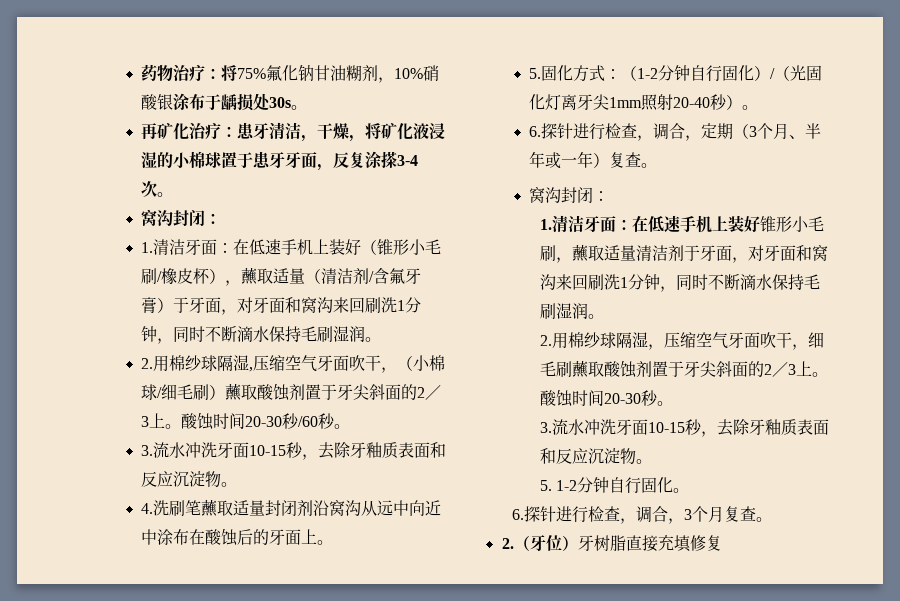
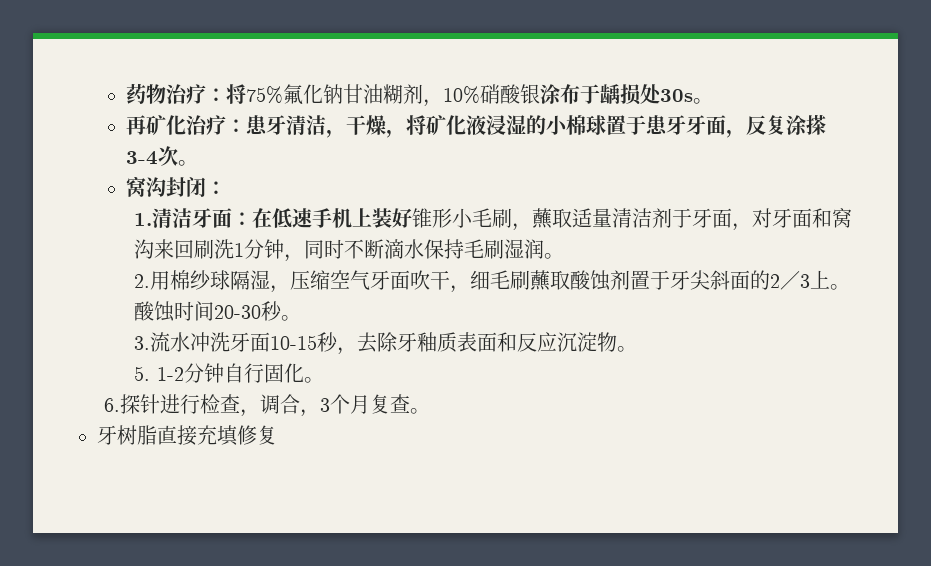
[141,239,442,255] [141,267,422,286] [141,297,422,315] [141,326,382,344] [141,355,446,373] [141,383,442,401] [141,412,351,430] [141,442,447,460] [141,471,238,488] [141,499,442,517] [141,528,334,546] [529,65,823,82] [529,94,759,111] [529,123,822,141] [529,151,658,169] [529,187,610,203] // 1.清洁牙面：在低速手机上装好（锥形小毛刷/橡皮杯），蘸取适量（清洁剂/含氟牙膏）于牙面，对牙面和窝沟来回刷洗1分钟，同时不断滴水保持毛刷湿润。 // 2.用棉纱球隔湿,压缩空气牙面吹干，（小棉球/细毛刷）蘸取酸蚀剂置于牙尖斜面的2／3上。酸蚀时间20-30秒/60秒。 // 3.流水冲洗牙面10-15秒，去除牙釉质表面和反应沉淀物。 // 4.洗刷笔蘸取适量封闭剂沿窝沟从远中向近中涂布在酸蚀后的牙面上。 // 5.固化方式：（1-2分钟自行固化）/（光固化灯离牙尖1mm照射20-40秒）。 // 6.探针进行检查，调合，定期（3个月、半年或一年）复查。 // 窝沟封闭： -> (227, 188) none
[501,535,578,551] 2.（牙位） -> (431, 411) none

